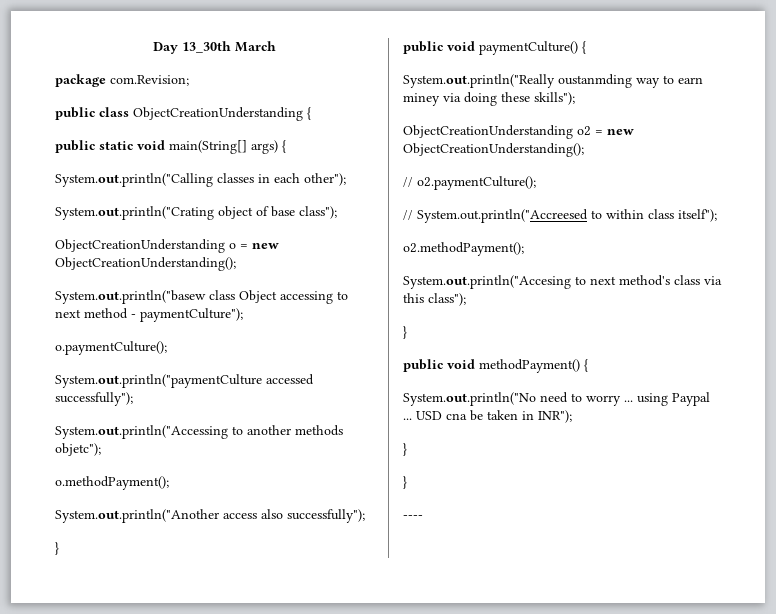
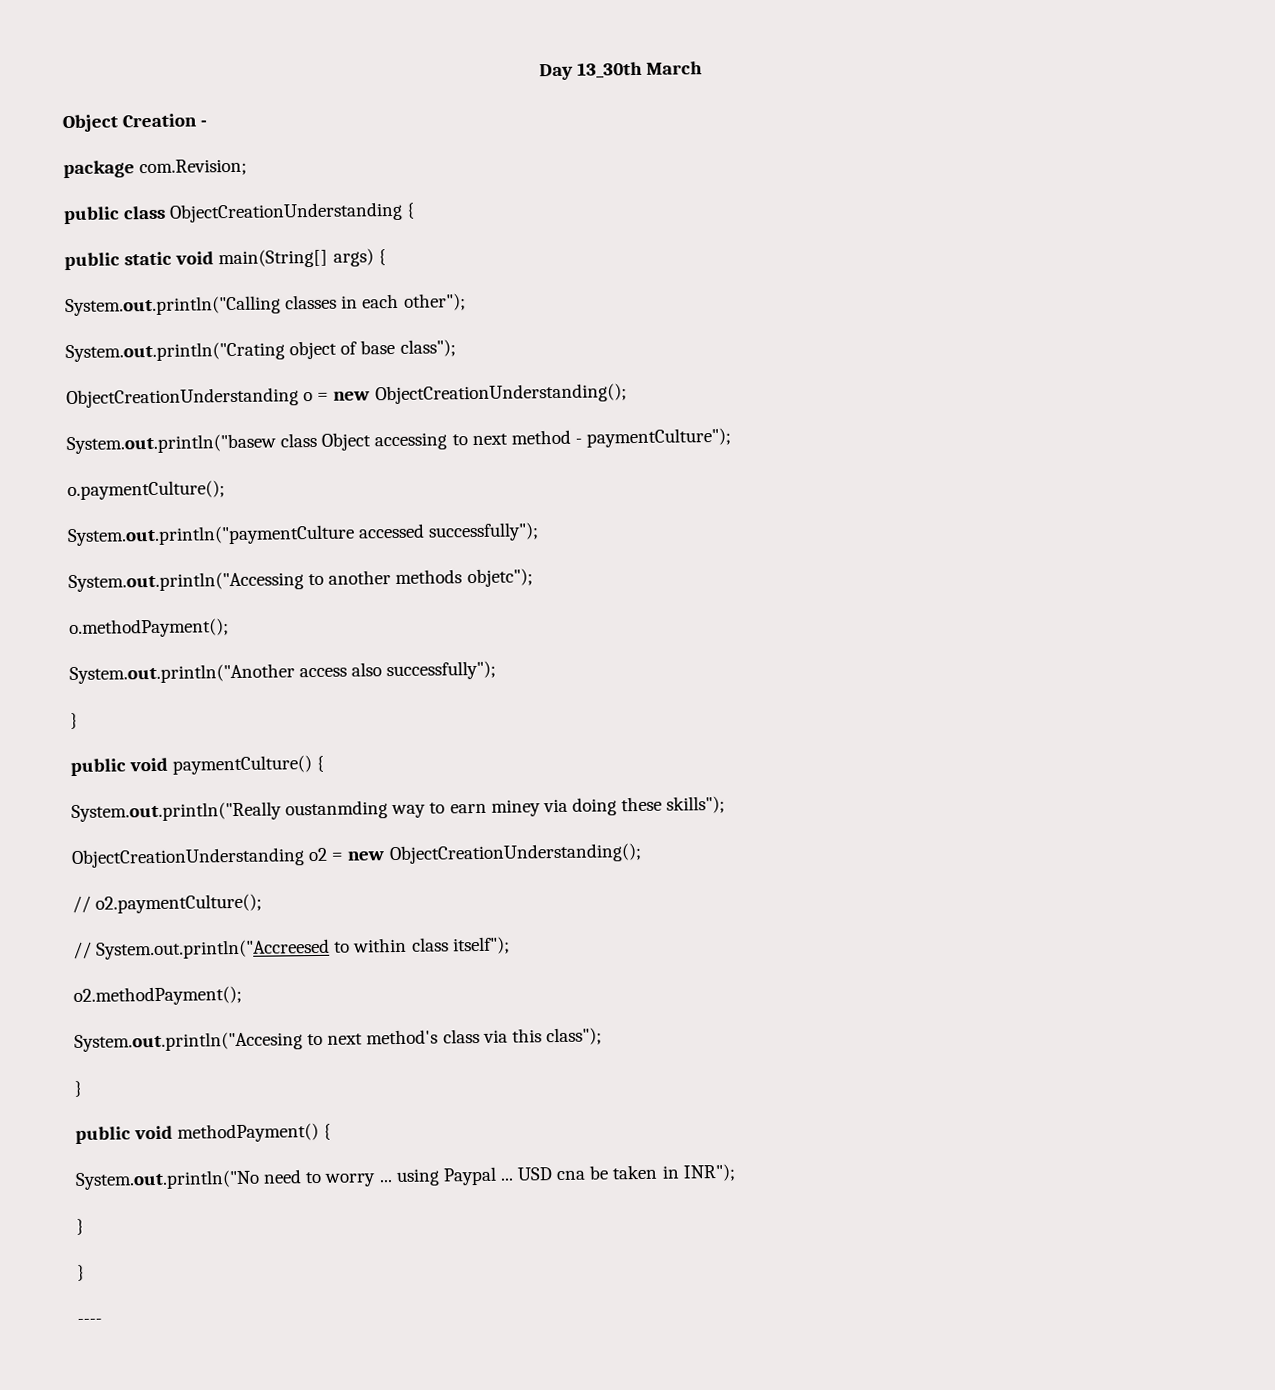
(276, 46) none -> [62,113,208,133] // Object Creation -

